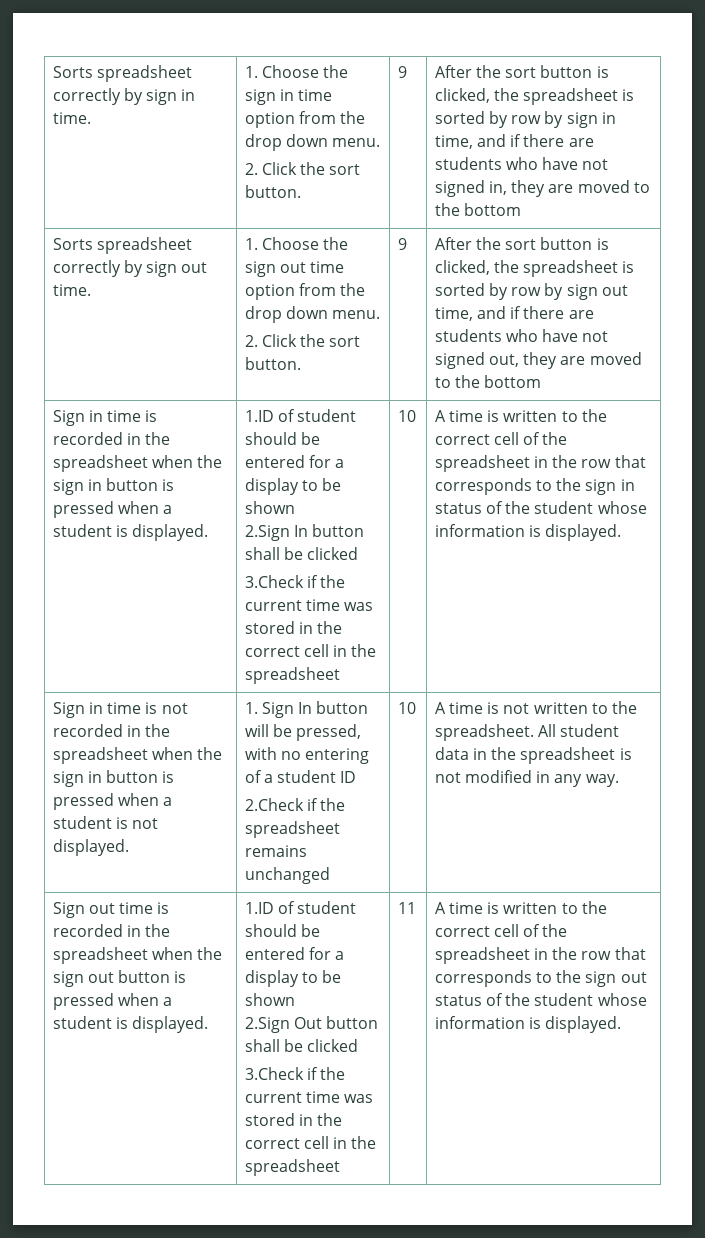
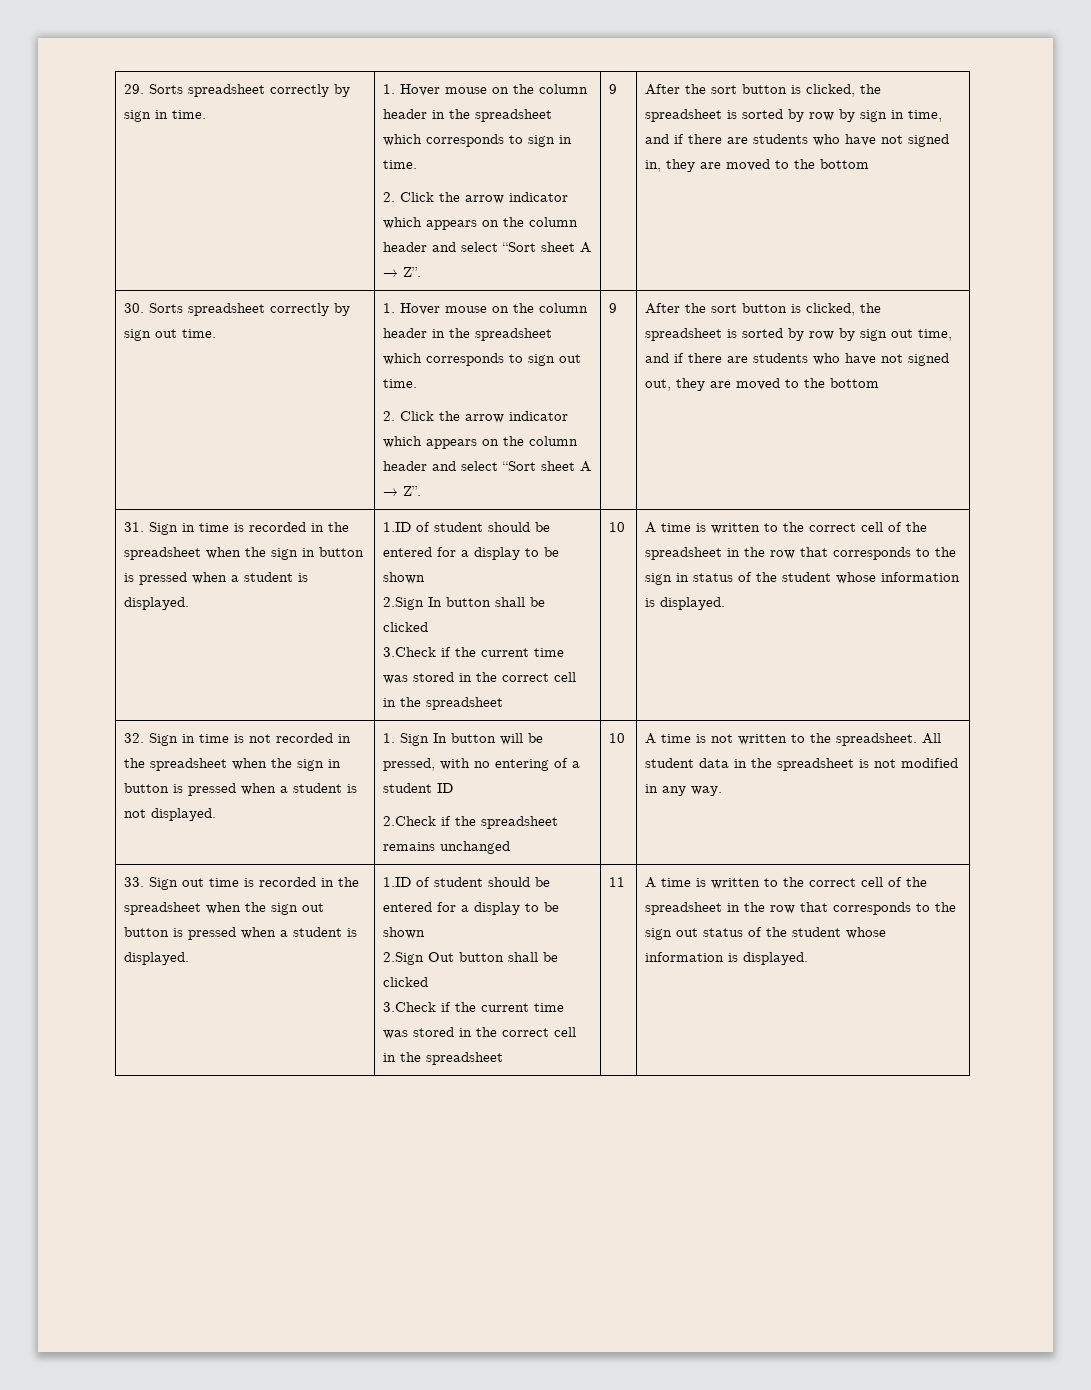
(52, 72) none -> [124,84,145,94] 29.
[261,65,349,78] [244,89,333,105] [244,111,366,128] [244,134,381,151] [244,162,361,175] [244,185,301,198] Choose the sign in time option from the drop down menu. // 2. Click the sort button. -> [400,84,589,96] [383,109,553,122] [383,134,573,147] [383,160,418,169] [383,192,569,204] [383,217,579,230] [383,242,592,253] [383,267,422,277] Hover mouse on the column header in the spreadsheet which corresponds to sign in time. // 2. Click the arrow indicator which appears on the column header and select “Sort sheet A → Z”.
(521, 209) none -> [124,303,145,313] 30.
[261,237,349,250] [244,261,345,277] [244,283,366,300] [244,306,381,323] [244,334,361,347] [244,357,301,370] Choose the sign out time option from the drop down menu. // 2. Click the sort button. -> [400,303,589,315] [383,328,553,341] [383,353,582,366] [383,379,418,388] [383,411,569,423] [383,436,579,449] [383,461,592,472] [383,486,422,496] Hover mouse on the column header in the spreadsheet which corresponds to sign out time. // 2. Click the arrow indicator which appears on the column header and select “Sort sheet A → Z”.
(542, 381) none -> [124,522,145,532] 31.
(622, 532) none -> [124,733,145,743] 32.
(619, 780) none -> [124,877,145,887] 33.

